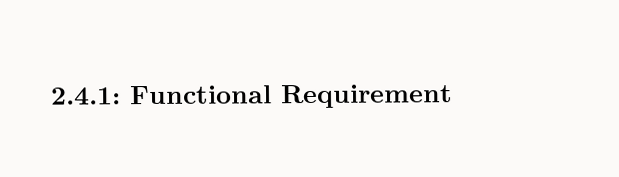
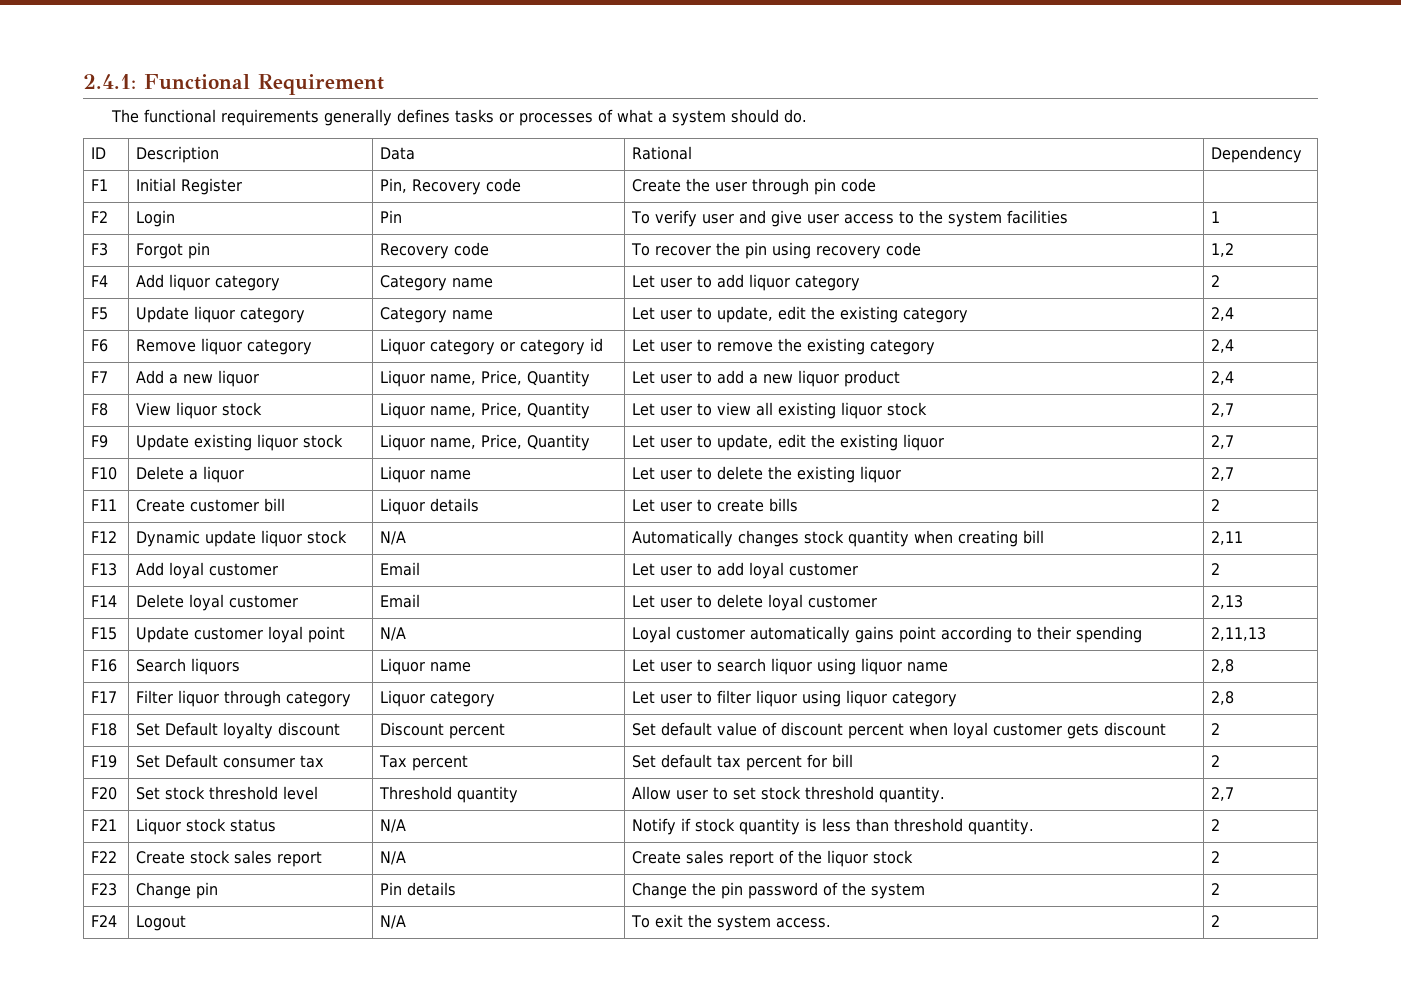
(453, 96) none -> [110,109,807,126] [91,147,107,159] [136,146,220,163] [380,147,416,160] [632,146,693,160] [1211,146,1303,163] [91,179,109,191] [136,178,243,195] [380,178,522,195] [632,178,877,195] [91,211,109,223] [136,210,176,227] [380,210,403,223] [631,210,1069,227] [1211,211,1221,223] [91,243,109,256] [136,242,211,259] [380,242,490,259] [631,242,922,259] [1211,243,1235,257] [91,275,109,287] [136,274,281,291] [380,275,494,291] [632,274,861,291] [1211,275,1221,287] [91,307,109,320] [136,306,306,323] [380,307,494,323] [632,306,969,323] [1211,307,1235,321] [91,339,109,352] [136,338,313,355] [380,338,604,355] [632,338,936,355] [1211,339,1235,353] [91,371,109,383] [136,370,260,387] [380,370,591,387] [632,370,901,387] [1211,371,1235,385] [91,403,109,416] [136,402,263,419] [380,402,591,419] [632,402,928,419] [1211,403,1235,417] [91,435,109,448] [136,434,344,451] [380,434,591,451] [632,434,945,451] [1211,435,1235,449] [91,467,118,480] [136,466,245,483] [380,466,472,483] [632,466,902,483] [1211,467,1235,481] [91,499,118,511] [136,498,286,512] [380,498,480,515] [632,498,799,512] [1211,499,1221,511] [91,531,118,543] [136,530,348,547] [380,531,407,545] [632,530,1045,547] [1211,531,1244,545] [91,563,118,576] [136,562,279,579] [380,562,421,576] [632,562,859,579] [1211,563,1221,575] [91,595,118,607] [136,594,299,611] [380,594,421,608] [632,594,878,611] [1211,595,1244,609] [91,627,118,640] [136,626,346,643] [380,627,407,641] [632,626,1143,643] [1211,627,1267,641] [91,659,118,672] [136,658,241,675] [380,658,472,675] [632,658,949,675] [1211,659,1235,673] [91,691,118,703] [136,690,352,707] [380,690,496,707] [632,690,958,707] [1211,691,1235,705] [91,723,118,736] [136,722,341,739] [380,722,506,739] [632,722,1167,739] [1211,723,1221,735] [91,755,118,768] [136,754,325,768] [379,755,469,771] [632,754,854,771] [1211,755,1221,767] [91,787,118,800] [136,786,319,800] [379,786,519,803] [632,786,946,803] [1211,787,1235,801] [91,819,118,831] [136,818,277,835] [380,819,407,833] [632,818,1035,835] [1211,819,1221,831] [91,851,118,863] [136,850,323,867] [380,851,407,865] [632,850,914,867] [1211,851,1221,863] [91,883,118,896] [136,882,219,899] [380,882,457,896] [632,882,926,899] [1211,883,1221,895] [91,915,118,927] [136,915,187,931] [380,915,407,929] [631,914,832,931] [1211,915,1221,927] // The functional requirements generally defines tasks or processes of what a system should do. // ID | Description | Data | Rational | Dependency // F1 | Initial Register | Pin, Recovery code | Create the user through pin code | // F2 | Login | Pin | To verify user and give user access to the system facilities | 1 // F3 | Forgot pin | Recovery code | To recover the pin using recovery code | 1,2 // F4 | Add liquor category | Category name | Let user to add liquor category | 2 // F5 | Update liquor category | Category name | Let user to update, edit the existing category | 2,4 // F6 | Remove liquor category | Liquor category or category id | Let user to remove the existing category | 2,4 // F7 | Add a new liquor | Liquor name, Price, Quantity | Let user to add a new liquor product | 2,4 // F8 | View liquor stock | Liquor name, Price, Quantity | Let user to view all existing liquor stock | 2,7 // F9 | Update existing liquor stock | Liquor name, Price, Quantity | Let user to update, edit the existing liquor | 2,7 // F10 | Delete a liquor | Liquor name | Let user to delete the existing liquor | 2,7 // F11 | Create customer bill | Liquor details | Let user to create bills | 2 // F12 | Dynamic update liquor stock | N/A | Automatically changes stock quantity when creating bill | 2,11 // F13 | Add loyal customer | Email | Let user to add loyal customer | 2 // F14 | Delete loyal customer | Email | Let user to delete loyal customer | 2,13 // F15 | Update customer loyal point | N/A | Loyal customer automatically gains point according to their spending | 2,11,13 // F16 | Search liquors | Liquor name | Let user to search liquor using liquor name | 2,8 // F17 | Filter liquor through category | Liquor category | Let user to filter liquor using liquor category | 2,8 // F18 | Set Default loyalty discount | Discount percent | Set default value of discount percent when loyal customer gets discount | 2 // F19 | Set Default consumer tax | Tax percent | Set default tax percent for bill | 2 // F20 | Set stock threshold level | Threshold quantity | Allow user to set stock threshold quantity. | 2,7 // F21 | Liquor stock status | N/A | Notify if stock quantity is less than threshold quantity. | 2 // F22 | Create stock sales report | N/A | Create sales report of the liquor stock | 2 // F23 | Change pin | Pin details | Change the pin password of the system | 2 // F24 | Logout | N/A | To exit the system access. | 2

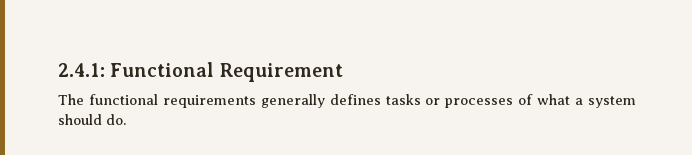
[91,147,107,159] [136,146,220,163] [380,147,416,160] [632,146,693,160] [1211,146,1303,163] [91,179,109,191] [136,178,243,195] [380,178,522,195] [632,178,877,195] [91,211,109,223] [136,210,176,227] [380,210,403,223] [631,210,1069,227] [1211,211,1221,223] [91,243,109,256] [136,242,211,259] [380,242,490,259] [631,242,922,259] [1211,243,1235,257] [91,275,109,287] [136,274,281,291] [380,275,494,291] [632,274,861,291] [1211,275,1221,287] [91,307,109,320] [136,306,306,323] [380,307,494,323] [632,306,969,323] [1211,307,1235,321] [91,339,109,352] [136,338,313,355] [380,338,604,355] [632,338,936,355] [1211,339,1235,353] [91,371,109,383] [136,370,260,387] [380,370,591,387] [632,370,901,387] [1211,371,1235,385] [91,403,109,416] [136,402,263,419] [380,402,591,419] [632,402,928,419] [1211,403,1235,417] [91,435,109,448] [136,434,344,451] [380,434,591,451] [632,434,945,451] [1211,435,1235,449] [91,467,118,480] [136,466,245,483] [380,466,472,483] [632,466,902,483] [1211,467,1235,481] [91,499,118,511] [136,498,286,512] [380,498,480,515] [632,498,799,512] [1211,499,1221,511] [91,531,118,543] [136,530,348,547] [380,531,407,545] [632,530,1045,547] [1211,531,1244,545] [91,563,118,576] [136,562,279,579] [380,562,421,576] [632,562,859,579] [1211,563,1221,575] [91,595,118,607] [136,594,299,611] [380,594,421,608] [632,594,878,611] [1211,595,1244,609] [91,627,118,640] [136,626,346,643] [380,627,407,641] [632,626,1143,643] [1211,627,1267,641] [91,659,118,672] [136,658,241,675] [380,658,472,675] [632,658,949,675] [1211,659,1235,673] [91,691,118,703] [136,690,352,707] [380,690,496,707] [632,690,958,707] [1211,691,1235,705] [91,723,118,736] [136,722,341,739] [380,722,506,739] [632,722,1167,739] [1211,723,1221,735] [91,755,118,768] [136,754,325,768] [379,755,469,771] [632,754,854,771] [1211,755,1221,767] [91,787,118,800] [136,786,319,800] [379,786,519,803] [632,786,946,803] [1211,787,1235,801] [91,819,118,831] [136,818,277,835] [380,819,407,833] [632,818,1035,835] [1211,819,1221,831] [91,851,118,863] [136,850,323,867] [380,851,407,865] [632,850,914,867] [1211,851,1221,863] [91,883,118,896] [136,882,219,899] [380,882,457,896] [632,882,926,899] [1211,883,1221,895] [91,915,118,927] [136,915,187,931] [380,915,407,929] [631,914,832,931] [1211,915,1221,927] // ID | Description | Data | Rational | Dependency // F1 | Initial Register | Pin, Recovery code | Create the user through pin code | // F2 | Login | Pin | To verify user and give user access to the system facilities | 1 // F3 | Forgot pin | Recovery code | To recover the pin using recovery code | 1,2 // F4 | Add liquor category | Category name | Let user to add liquor category | 2 // F5 | Update liquor category | Category name | Let user to update, edit the existing category | 2,4 // F6 | Remove liquor category | Liquor category or category id | Let user to remove the existing category | 2,4 // F7 | Add a new liquor | Liquor name, Price, Quantity | Let user to add a new liquor product | 2,4 // F8 | View liquor stock | Liquor name, Price, Quantity | Let user to view all existing liquor stock | 2,7 // F9 | Update existing liquor stock | Liquor name, Price, Quantity | Let user to update, edit the existing liquor | 2,7 // F10 | Delete a liquor | Liquor name | Let user to delete the existing liquor | 2,7 // F11 | Create customer bill | Liquor details | Let user to create bills | 2 // F12 | Dynamic update liquor stock | N/A | Automatically changes stock quantity when creating bill | 2,11 // F13 | Add loyal customer | Email | Let user to add loyal customer | 2 // F14 | Delete loyal customer | Email | Let user to delete loyal customer | 2,13 // F15 | Update customer loyal point | N/A | Loyal customer automatically gains point according to their spending | 2,11,13 // F16 | Search liquors | Liquor name | Let user to search liquor using liquor name | 2,8 // F17 | Filter liquor through category | Liquor category | Let user to filter liquor using liquor category | 2,8 // F18 | Set Default loyalty discount | Discount percent | Set default value of discount percent when loyal customer gets discount | 2 // F19 | Set Default consumer tax | Tax percent | Set default tax percent for bill | 2 // F20 | Set stock threshold level | Threshold quantity | Allow user to set stock threshold quantity. | 2,7 // F21 | Liquor stock status | N/A | Notify if stock quantity is less than threshold quantity. | 2 // F22 | Create stock sales report | N/A | Create sales report of the liquor stock | 2 // F23 | Change pin | Pin details | Change the pin password of the system | 2 // F24 | Logout | N/A | To exit the system access. | 2 -> (126, 119) none

